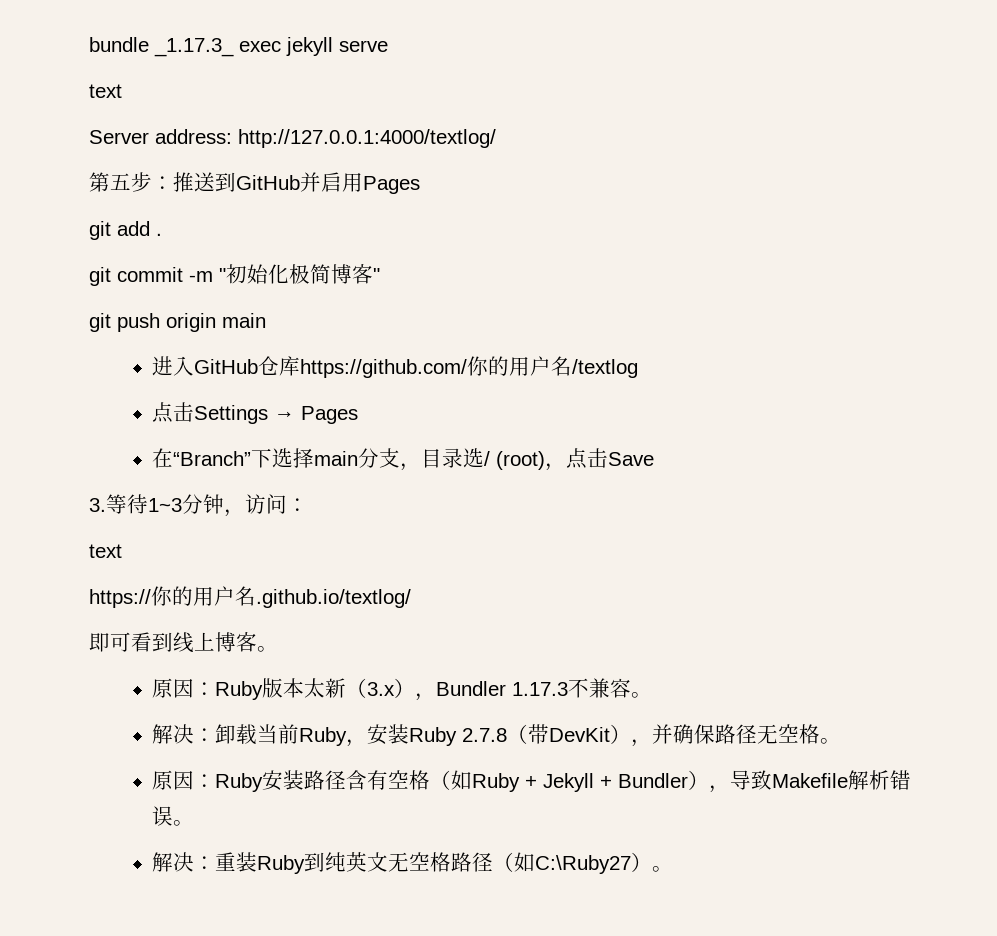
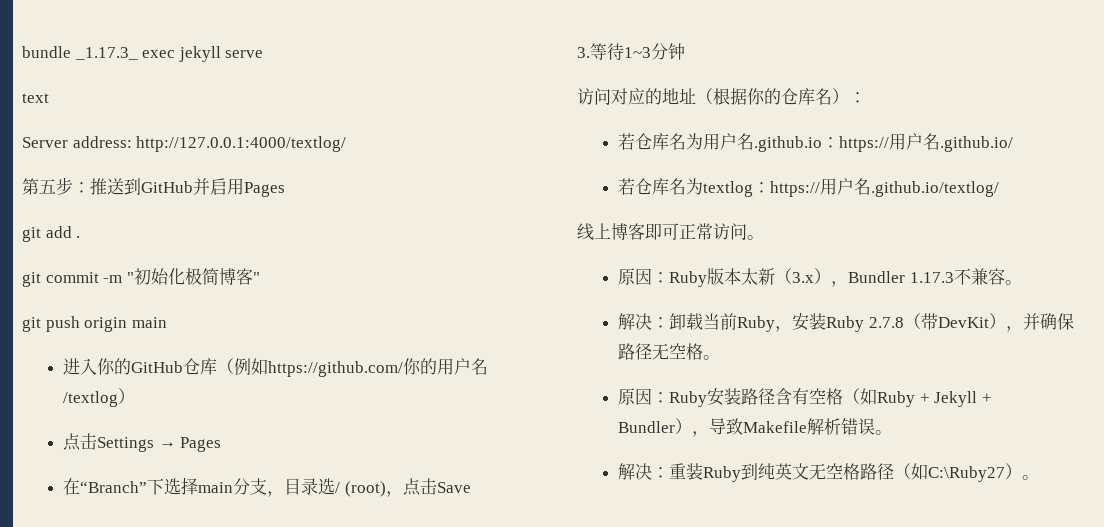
(195, 366) none -> [97,358,132,375] 你的
(301, 366) none -> [217,358,269,375] （例如
(639, 368) none -> [118,388,136,404] ）
[224,494,308,517] [89,544,122,558] [89,586,411,608] [89,632,257,653] ，访问： // text // https://你的用户名.github.io/textlog/ // 即可看到线上博客 -> [577,88,866,105] [618,133,1014,152] [618,178,1000,197] [577,223,747,241] // 访问对应的地址（根据你的仓库名）： // 若仓库名为用户名.github.io：https://用户名.github.io/ // 若仓库名为textlog：https://用户名.github.io/textlog/ // 线上博客即可正常访问

